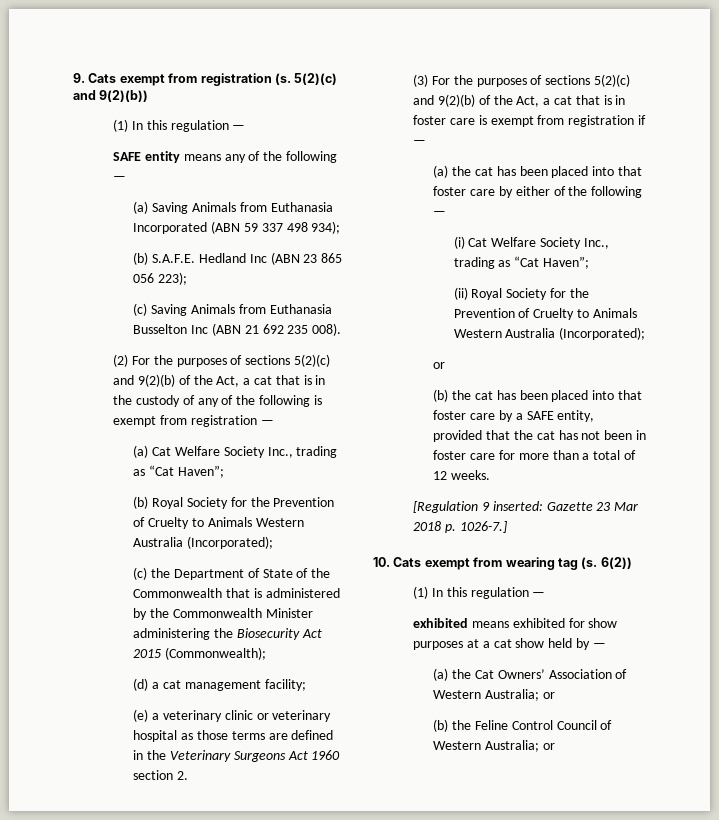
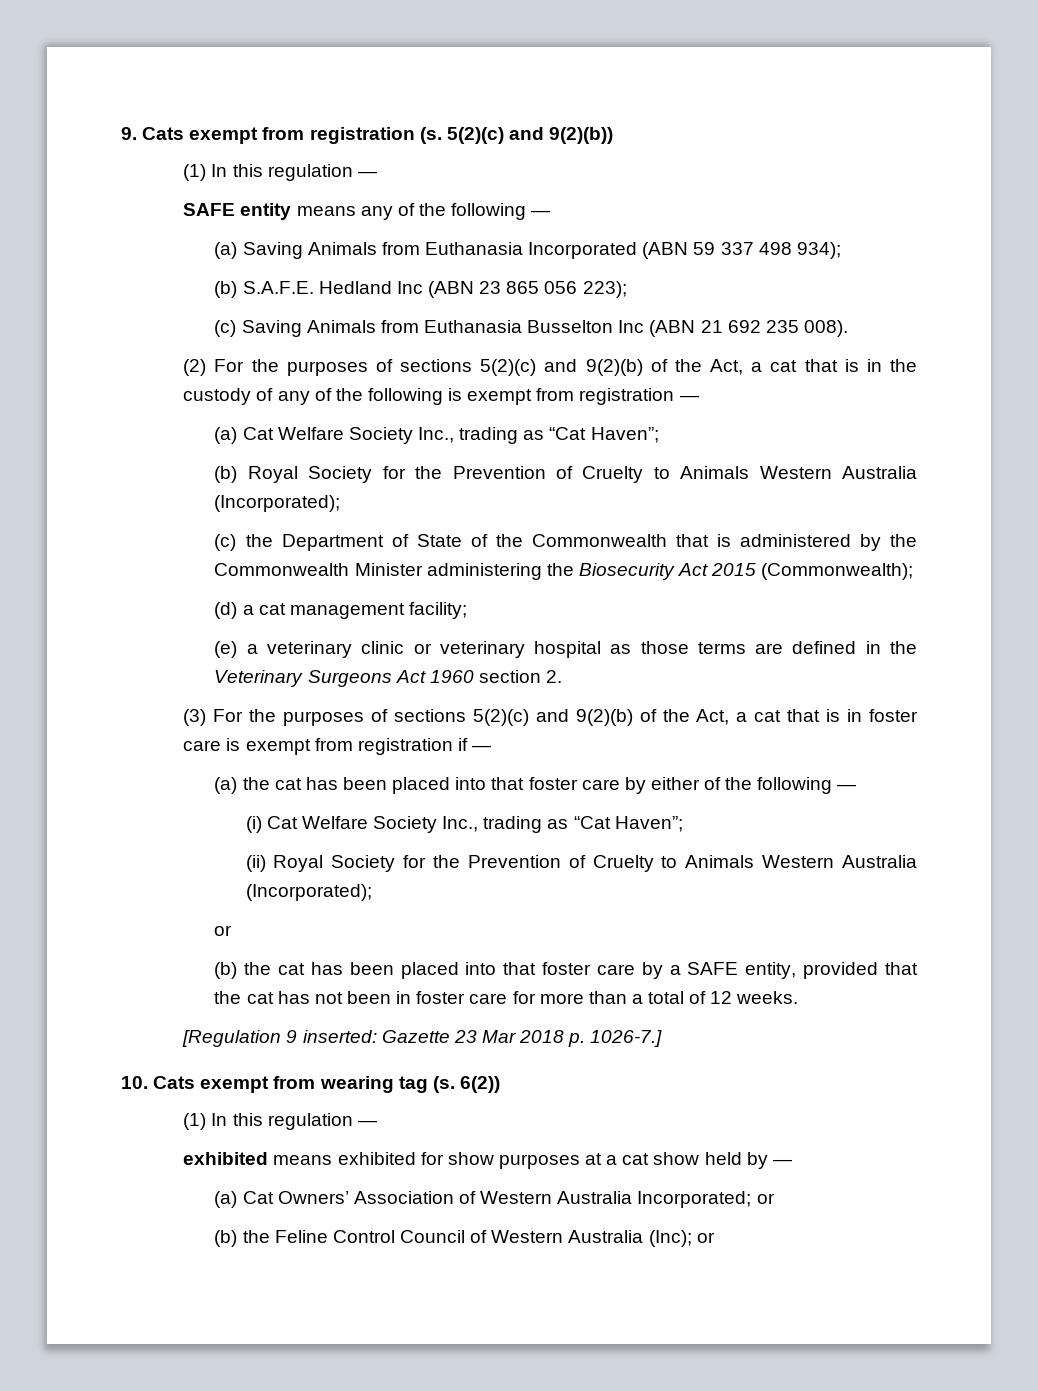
[452,669,472,679] the -> (238, 1199) none
[485,689,540,701] Australia; -> [557,1191,752,1208] Australia Incorporated;
[485,740,540,752] Australia; -> [568,1230,692,1247] Australia (Inc);

